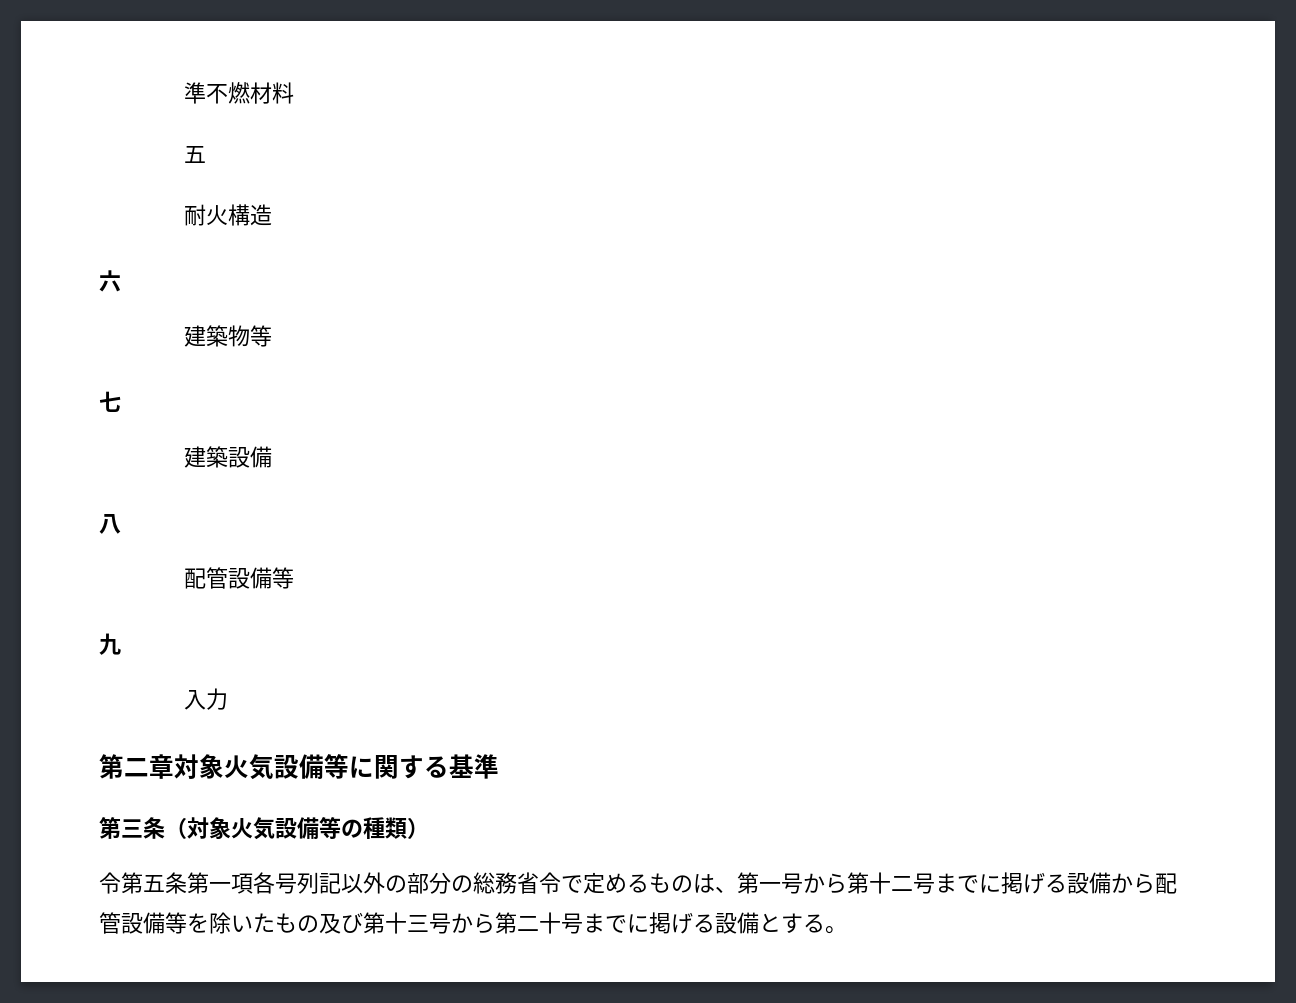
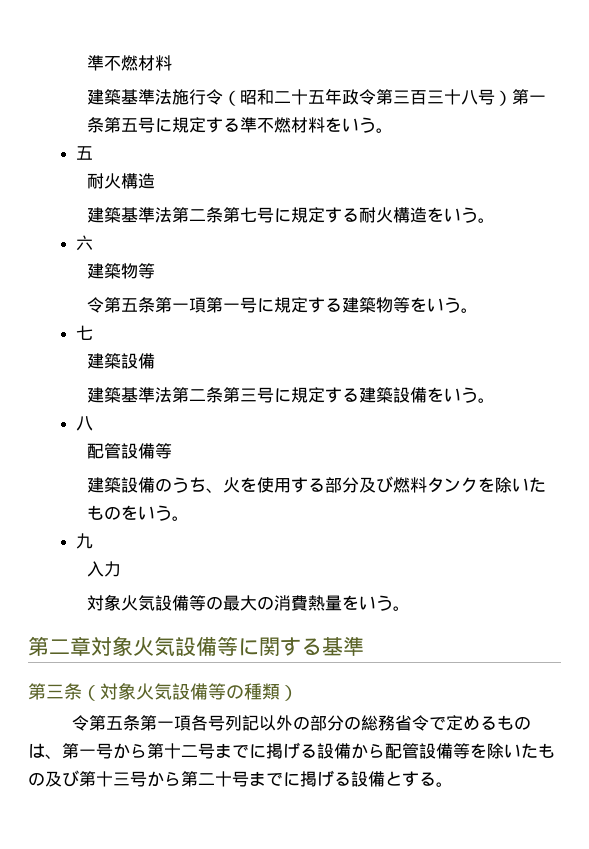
[183,146,206,163] [183,204,272,226] [99,270,121,292] [183,325,272,347] [99,391,121,412] [183,446,272,468] [99,514,121,534] [183,567,294,589] [99,633,121,655] [183,688,228,710] 五 // 耐火構造 // 六 // 建築物等 // 七 // 建築設備 // 八 // 配管設備等 // 九 // 入力 -> [87,88,547,106] [87,117,394,133] [76,146,94,160] [87,173,156,189] [87,207,496,223] [76,235,94,251] [87,263,156,279] [87,297,479,313] [76,325,94,340] [87,353,156,369] [87,387,496,403] [76,415,94,431] [87,443,173,459] [87,476,547,493] [87,505,190,521] [76,533,94,549] [87,561,122,577] [87,594,411,611] 建築基準法施行令（昭和二十五年政令第三百三十八号）第一条第五号に規定する準不燃材料をいう。 // 五 // 耐火構造 // 建築基準法第二条第七号に規定する耐火構造をいう。 // 六 // 建築物等 // 令第五条第一項第一号に規定する建築物等をいう。 // 七 // 建築設備 // 建築基準法第二条第三号に規定する建築設備をいう。 // 八 // 配管設備等 // 建築設備のうち、火を使用する部分及び燃料タンクを除いたものをいう。 // 九 // 入力 // 対象火気設備等の最大の消費熱量をいう。

